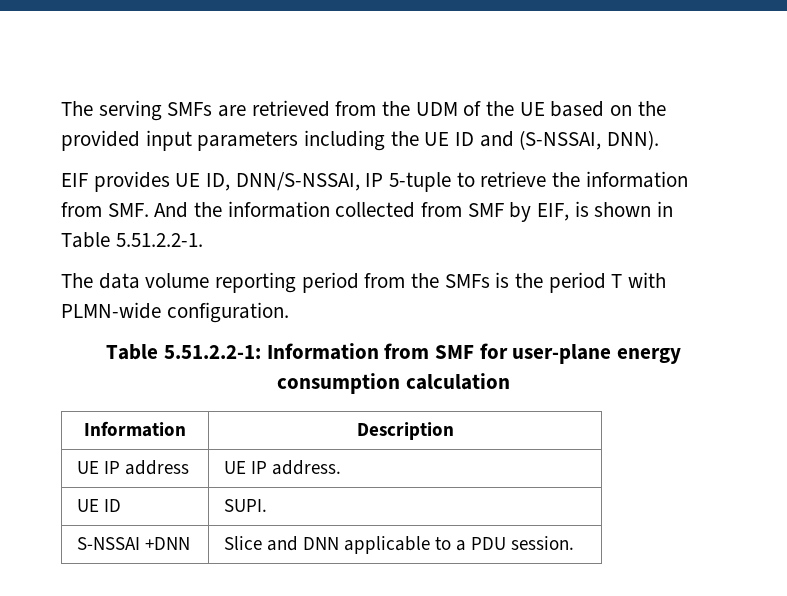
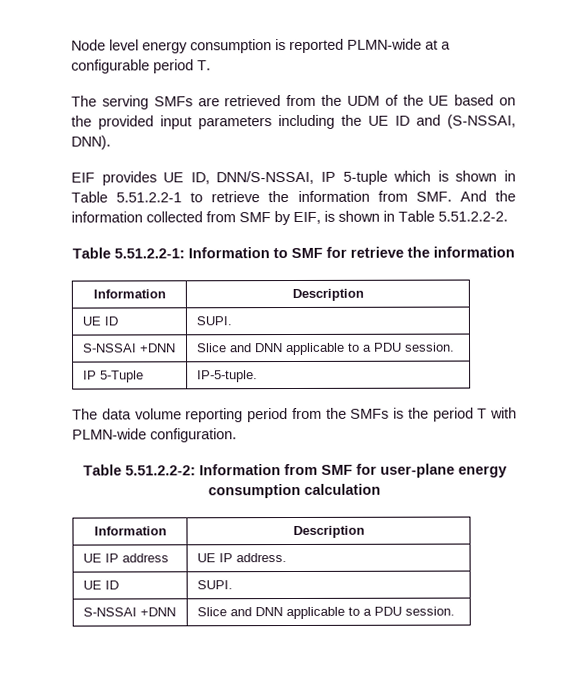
(61, 108) none -> [71,38,451,54] [71,59,211,74] Node level energy consumption is reported PLMN-wide at a configurable period T. //
(452, 182) none -> [393,170,517,182] [71,191,183,203] which is shown in Table 5.51.2.2-1
[115,233,203,247] 5.51.2.2-1. -> [438,211,508,222] [72,246,515,259] [92,289,166,299] [291,288,364,302] [81,316,118,326] [195,316,232,326] [82,343,176,353] [196,342,455,356] [82,370,144,383] [196,370,258,383] 5.51.2.2-2. // Table 5.51.2.2-1: Information to SMF for retrieve the information // Information | Description // UE ID | SUPI. // S-NSSAI +DNN | Slice and DNN applicable to a PDU session. // IP 5-Tuple | IP-5-tuple.
[163,345,261,359] 5.51.2.2-1: -> [124,465,196,476] 5.51.2.2-2:

